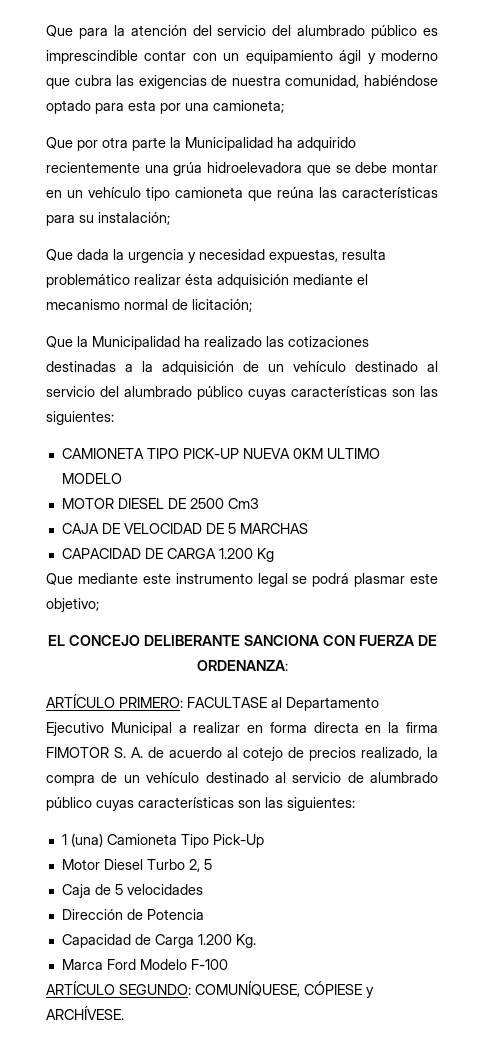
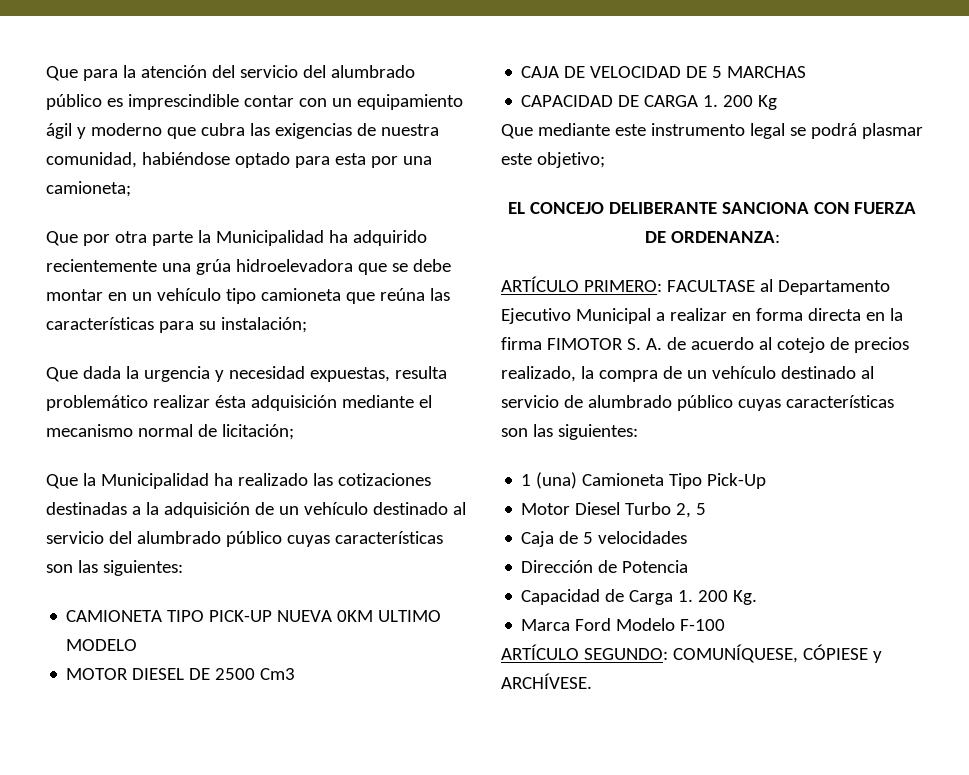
[218,548,253,559] 1.200 -> [703,95,754,107] 1. 200
[197,934,232,945] 1.200 -> [678,590,729,602] 1. 200

